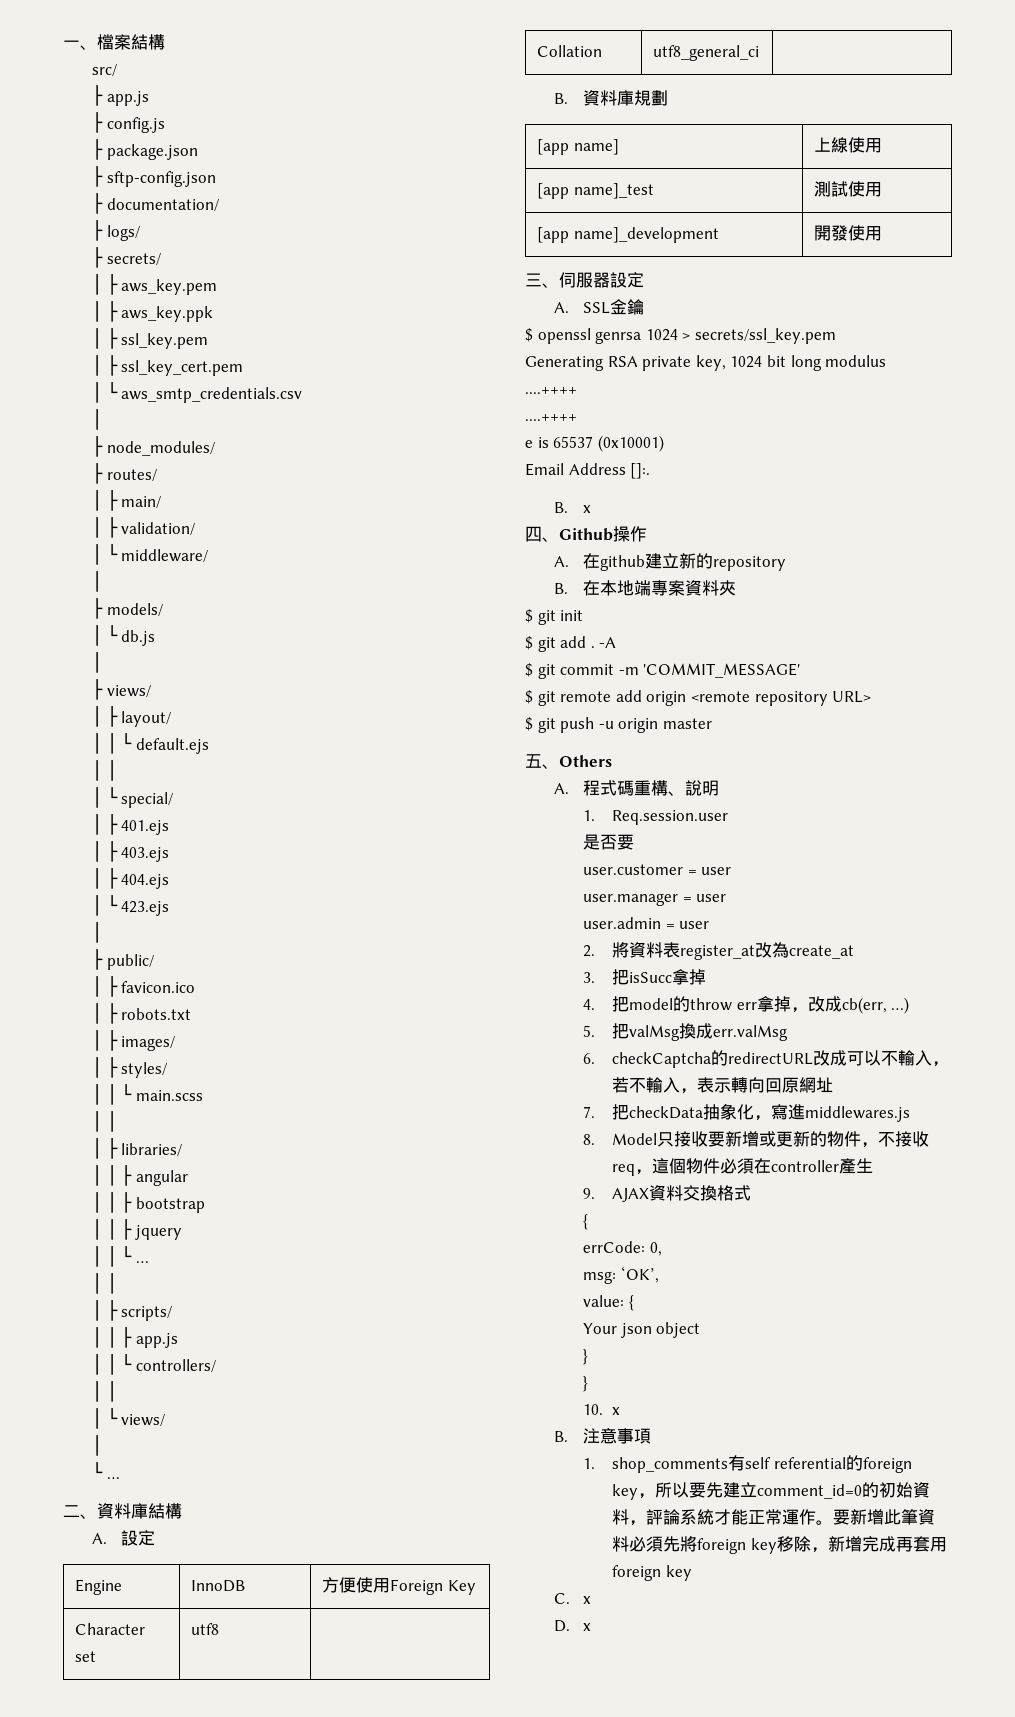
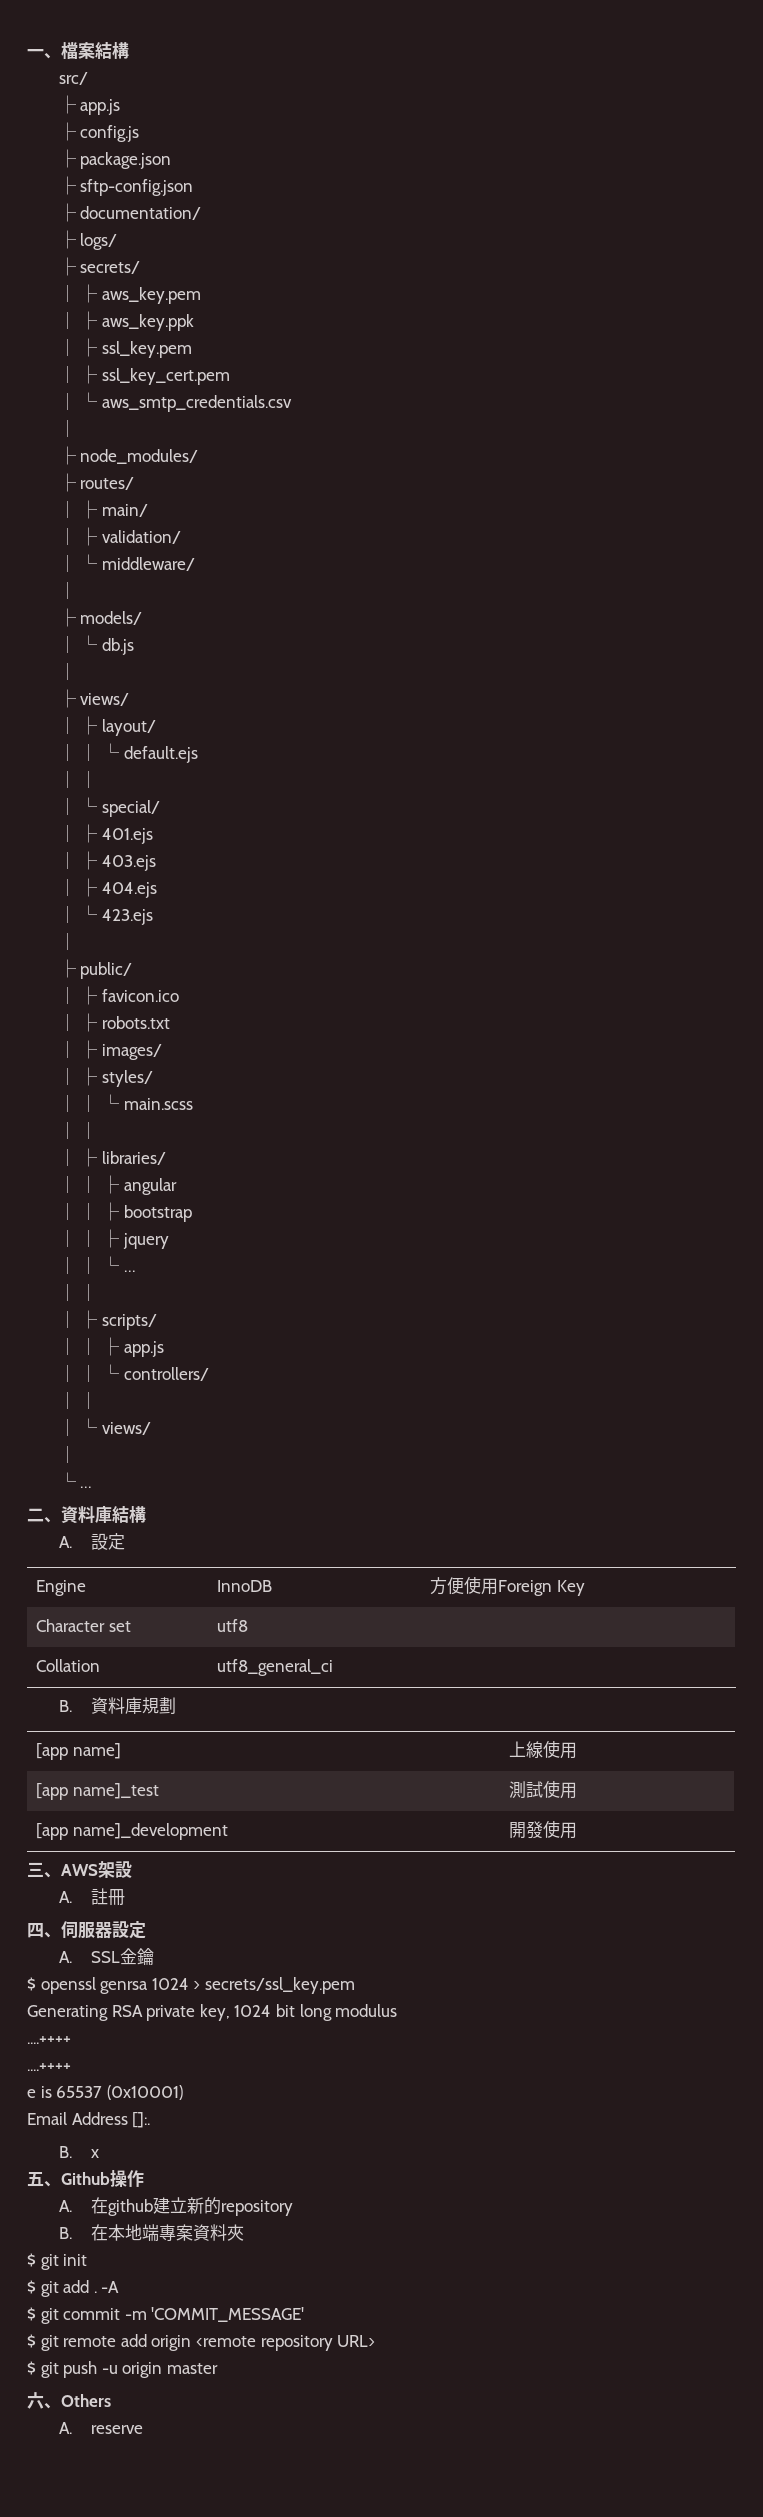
(559, 285) none -> [61,1861,132,1878] [58,1888,125,1906] [27,1923,61,1938] AWS架設 // A.註冊 // 四、
[525,526,542,542] 四 -> [27,2172,44,2187] 五
[525,754,542,768] 五 -> [27,2392,44,2409] 六
[583,780,720,796] [583,810,729,825] [583,834,635,850] [583,864,732,875] [583,893,727,906] [583,917,710,929] [583,942,855,960] [583,969,707,985] [583,996,910,1014] [583,1023,789,1041] [583,1050,950,1068] [612,1077,834,1094] [583,1103,911,1122] [583,1131,930,1148] [612,1157,874,1176] [583,1185,752,1202] [583,1214,589,1230] [583,1241,662,1256] [583,1266,659,1284] [583,1295,634,1311] [583,1322,701,1338] [583,1349,589,1365] [583,1376,589,1392] [583,1404,621,1415] [554,1428,652,1444] [583,1455,912,1473] [612,1482,931,1500] [612,1509,936,1526] [612,1536,947,1554] [612,1565,692,1581] [554,1593,592,1604] [554,1620,592,1632] 程式碼重構、說明 // 1. Req.session.user // 是否要 // user.customer = user // user.manager = user // user.admin = user // 2.將資料表register_at改為create_at // 3.把isSucc拿掉 // 4.把model的throw err拿掉，改成cb(err, …) // 5.把valMsg換成err.valMsg // 6. checkCaptcha的redirectURL改成可以不輸入，若不輸入，表示轉向回原網址 // 7.把checkData抽象化，寫進middlewares.js // 8. Model只接收要新增或更新的物件，不接收req，這個物件必須在controller產生 // 9. AJAX資料交換格式 // { // errCode: 0, // msg: ‘OK’, // value: { // Your json object // } // } // 10. x // B.注意事項 // 1. shop_comments有self referential的foreign key，所以要先建立comment_id=0的初始資料，評論系統才能正常運作。要新增此筆資料必須先將foreign key移除，新增完成再套用foreign key // C. x // D. x -> [90,2425,143,2434] reserve

